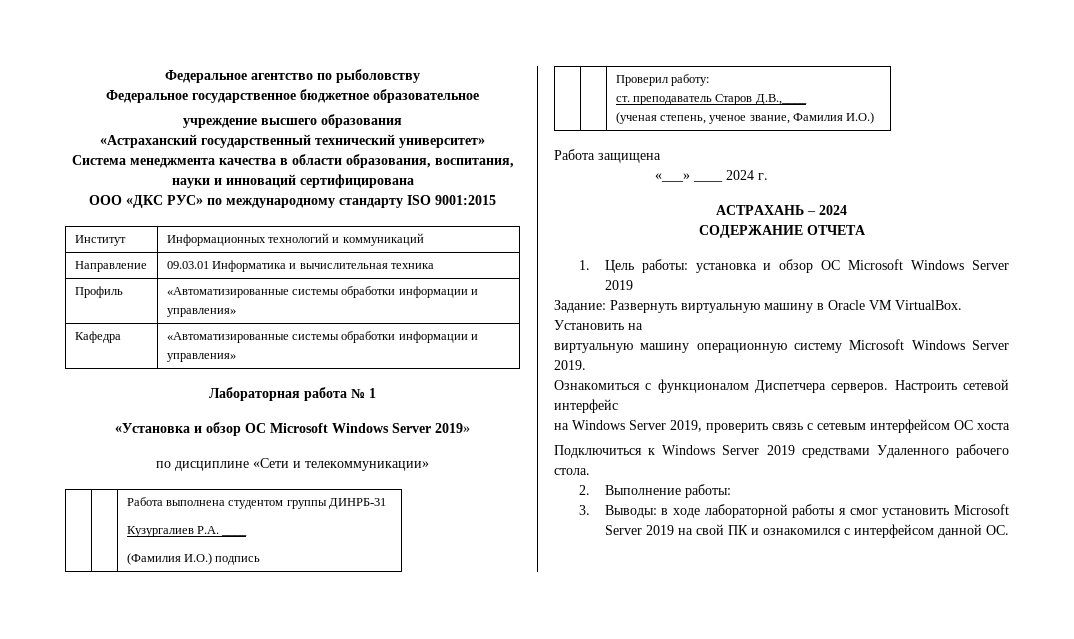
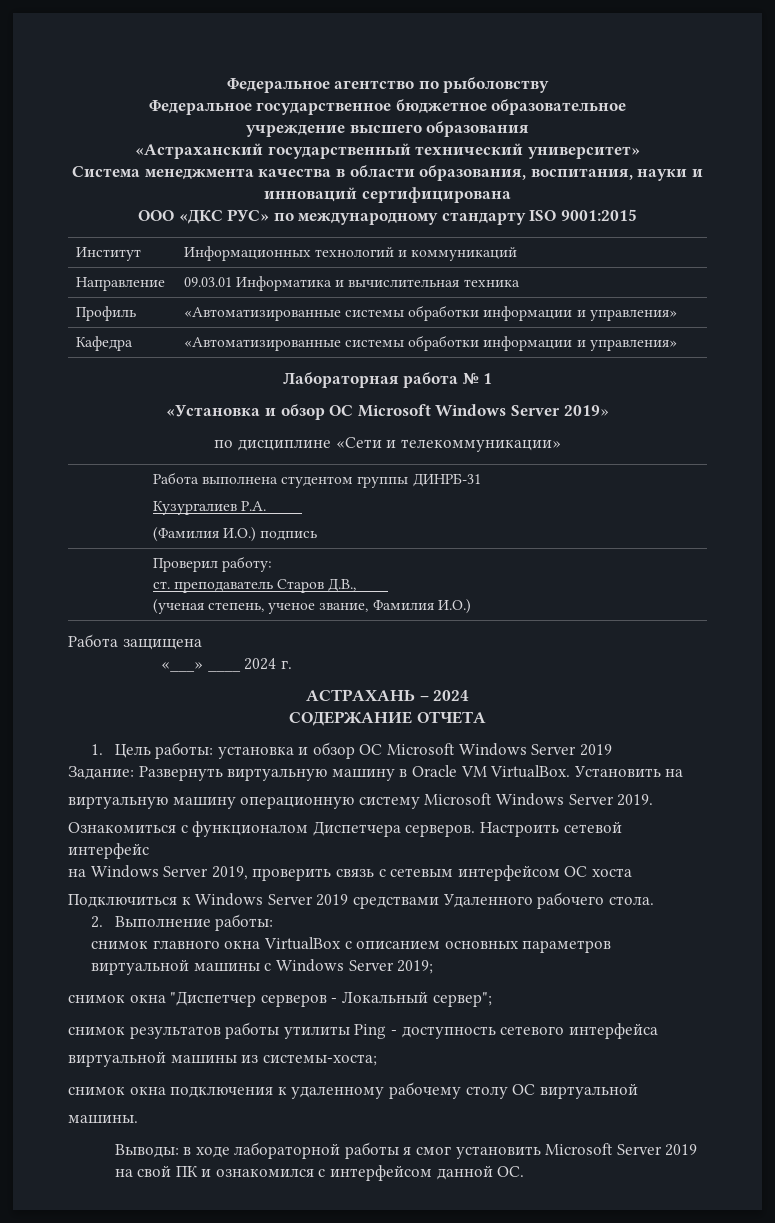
[579,505,591,515] 3. -> [91,937,612,953] [91,959,434,975] [68,991,492,1007] [68,1022,658,1039] [68,1051,377,1067] [68,1082,638,1099] [68,1115,138,1124] снимок главного окна VirtualBox с описанием основных параметров виртуальной машины с Windows Server 2019; // снимок окна "Диспетчер серверов - Локальный сервер"; // снимок результатов работы утилиты Ping - доступность сетевого интерфейса // виртуальной машины из системы-хоста; // снимок окна подключения к удаленному рабочему столу ОС виртуальной // машины. //

